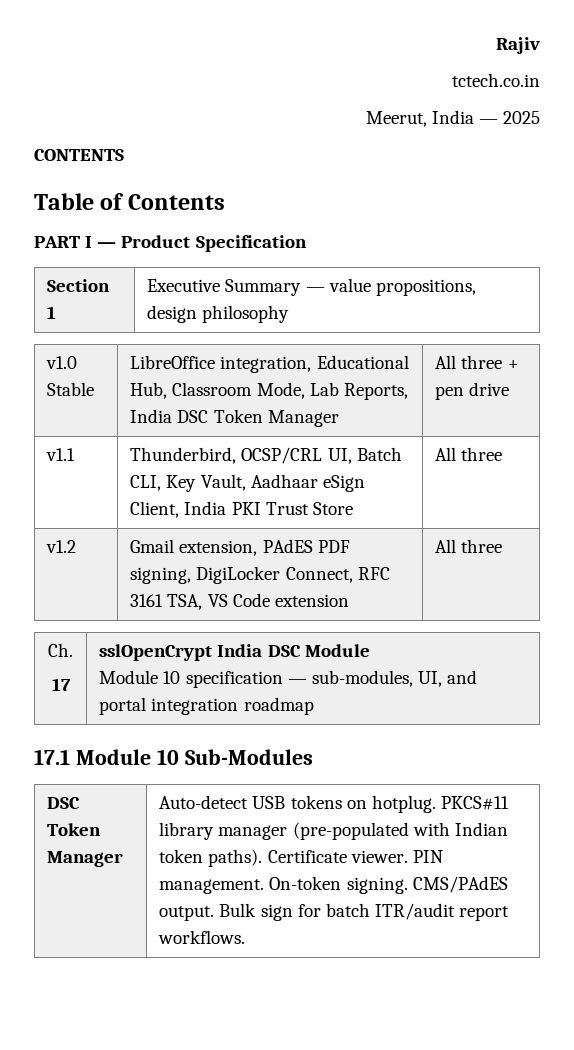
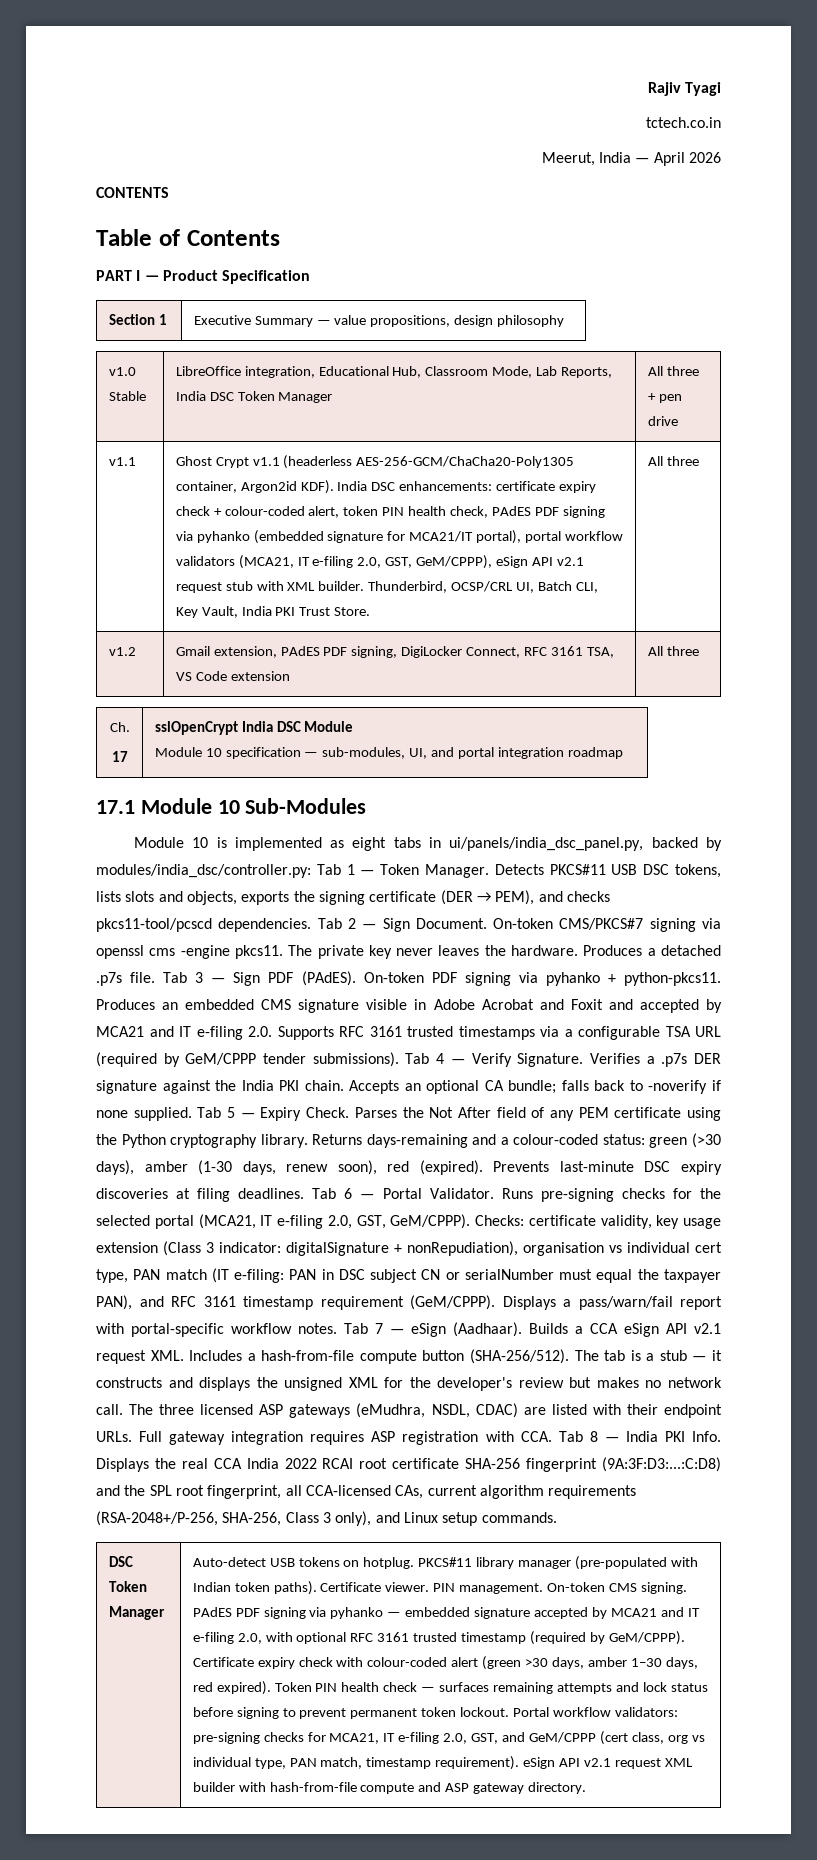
(540, 45) none -> [685,82,722,96] Tyagi
[503,111,540,124] 2025 -> [653,152,722,166] April 2026
(76, 454) none -> [175,455,575,469] [175,480,597,494] [175,506,605,518] [175,530,624,544] [175,555,584,569] [175,581,365,593] Ghost Crypt v1.1 (headerless AES-256-GCM/ChaCha20-Poly1305 container, Argon2id KDF). India DSC enhancements: certificate expiry check + colour-coded alert, token PIN health check, PAdES PDF signing via pyhanko (embedded signature for MCA21/IT portal), portal workflow validators (MCA21, IT e-filing 2.0, GST, GeM/CPPP), eSign API v2.1 request stub with XML builder.
[250,474,365,492] [130,501,180,518] Aadhaar eSign Client, -> (238, 612) none
[312,502,353,515] Store -> [334,607,371,616] Store.
(313, 757) none -> [133,837,722,851] [96,864,721,878] [96,890,610,905] [96,918,721,932] [96,945,721,959] [96,971,721,986] [96,999,723,1013] [96,1026,721,1040] [96,1052,722,1067] [96,1080,721,1094] [96,1107,721,1121] [96,1133,721,1148] [96,1160,722,1175] [96,1188,722,1202] [96,1214,721,1229] [96,1241,722,1256] [96,1268,721,1283] [96,1295,722,1310] [96,1322,721,1337] [96,1349,722,1364] [96,1377,723,1391] [96,1403,723,1418] [96,1431,721,1445] [96,1457,722,1472] [96,1485,637,1499] [96,1511,557,1526] // Module 10 is implemented as eight tabs in ui/panels/india_dsc_panel.py, backed by modules/india_dsc/controller.py: Tab 1 — Token Manager. Detects PKCS#11 USB DSC tokens, lists slots and objects, exports the signing certificate (DER → PEM), and checks pkcs11-tool/pcscd dependencies. Tab 2 — Sign Document. On-token CMS/PKCS#7 signing via openssl cms -engine pkcs11. The private key never leaves the hardware. Produces a detached .p7s file. Tab 3 — Sign PDF (PAdES). On-token PDF signing via pyhanko + python-pkcs11. Produces an embedded CMS signature visible in Adobe Acrobat and Foxit and accepted by MCA21 and IT e-filing 2.0. Supports RFC 3161 trusted timestamps via a configurable TSA URL (required by GeM/CPPP tender submissions). Tab 4 — Verify Signature. Verifies a .p7s DER signature against the India PKI chain. Accepts an optional CA bundle; falls back to -noverify if none supplied. Tab 5 — Expiry Check. Parses the Not After field of any PEM certificate using the Python cryptography library. Returns days-remaining and a colour-coded status: green (>30 days), amber (1-30 days, renew soon), red (expired). Prevents last-minute DSC expiry discoveries at filing deadlines. Tab 6 — Portal Validator. Runs pre-signing checks for the selected portal (MCA21, IT e-filing 2.0, GST, GeM/CPPP). Checks: certificate validity, key usage extension (Class 3 indicator: digitalSignature + nonRepudiation), organisation vs individual cert type, PAN match (IT e-filing: PAN in DSC subject CN or serialNumber must equal the taxpayer PAN), and RFC 3161 timestamp requirement (GeM/CPPP). Displays a pass/warn/fail report with portal-specific workflow notes. Tab 7 — eSign (Aadhaar). Builds a CCA eSign API v2.1 request XML. Includes a hash-from-file compute button (SHA-256/512). The tab is a stub — it constructs and displays the unsigned XML for the developer's review but makes no network call. The three licensed ASP gateways (eMudhra, NSDL, CDAC) are listed with their endpoint URLs. Full gateway integration requires ASP registration with CCA. Tab 8 — India PKI Info. Displays the real CCA India 2022 RCAI root certificate SHA-256 fingerprint (9A:3F:D3:...:C:D8) and the SPL root fingerprint, all CCA-licensed CAs, current algorithm requirements (RSA-2048+/P-256, SHA-256, Class 3 only), and Linux setup commands.
[346,876,508,894] [159,903,510,921] [158,930,246,944] signing. CMS/PAdES output. Bulk sign for batch ITR/audit report workflows. -> [609,1582,687,1594] [192,1607,700,1619] [192,1631,685,1645] [192,1656,698,1670] [192,1681,708,1695] [192,1707,678,1719] [192,1731,705,1745] [192,1756,693,1770] [192,1782,587,1794] CMS signing. PAdES PDF signing via pyhanko — embedded signature accepted by MCA21 and IT e-filing 2.0, with optional RFC 3161 trusted timestamp (required by GeM/CPPP). Certificate expiry check with colour-coded alert (green >30 days, amber 1–30 days, red expired). Token PIN health check — surfaces remaining attempts and lock status before signing to prevent permanent token lockout. Portal workflow validators: pre-signing checks for MCA21, IT e-filing 2.0, GST, and GeM/CPPP (cert class, org vs individual type, PAN match, timestamp requirement). eSign API v2.1 request XML builder with hash-from-file compute and ASP gateway directory.

